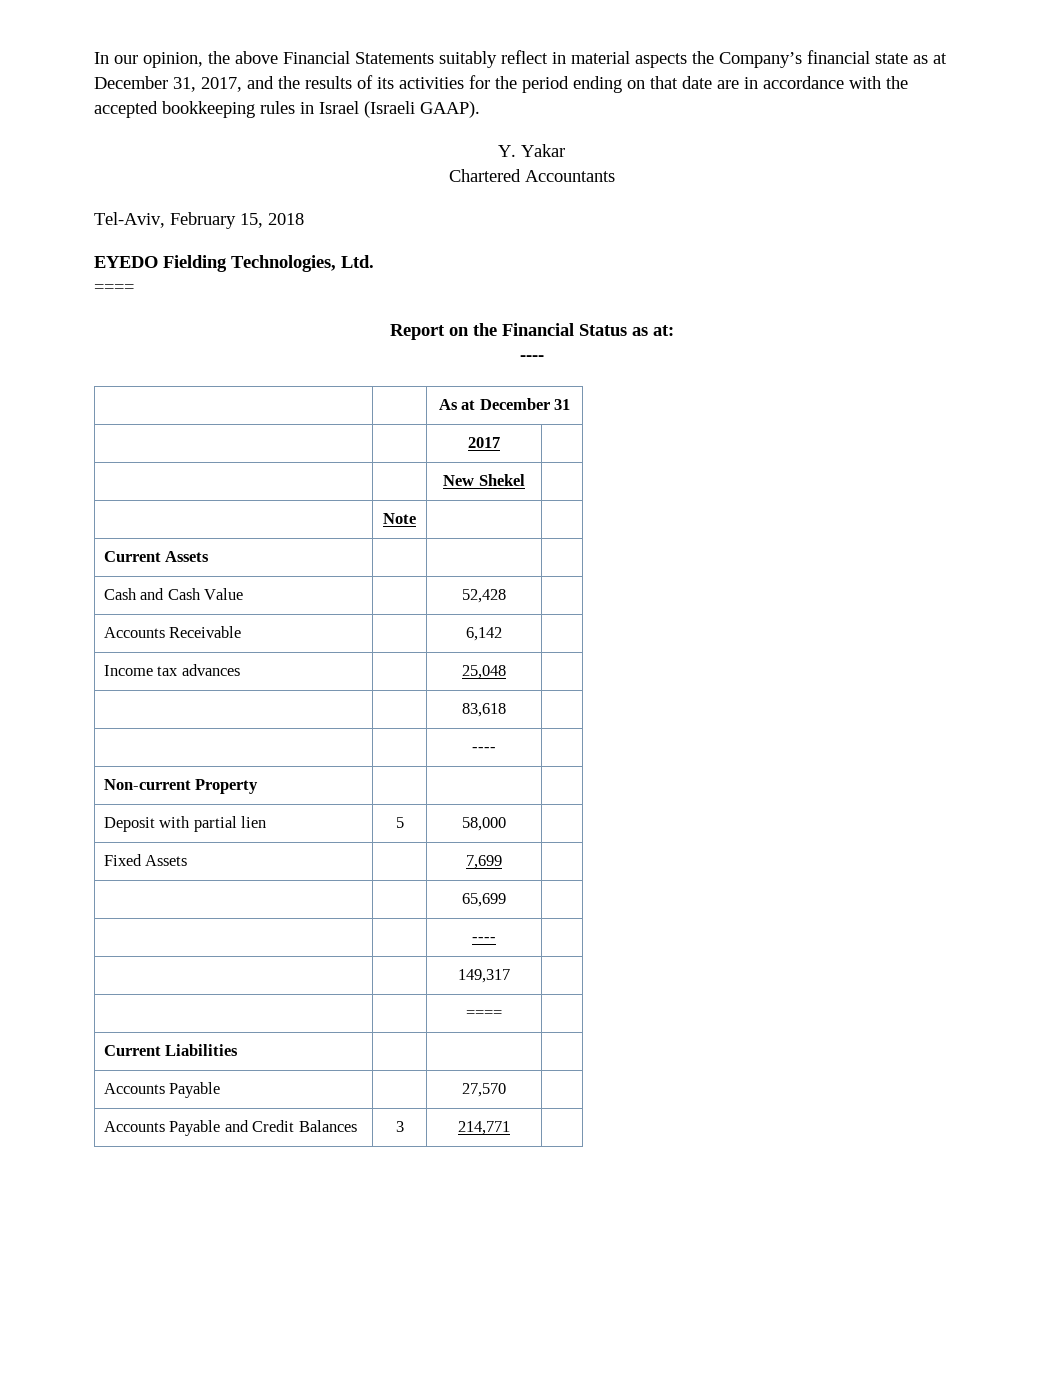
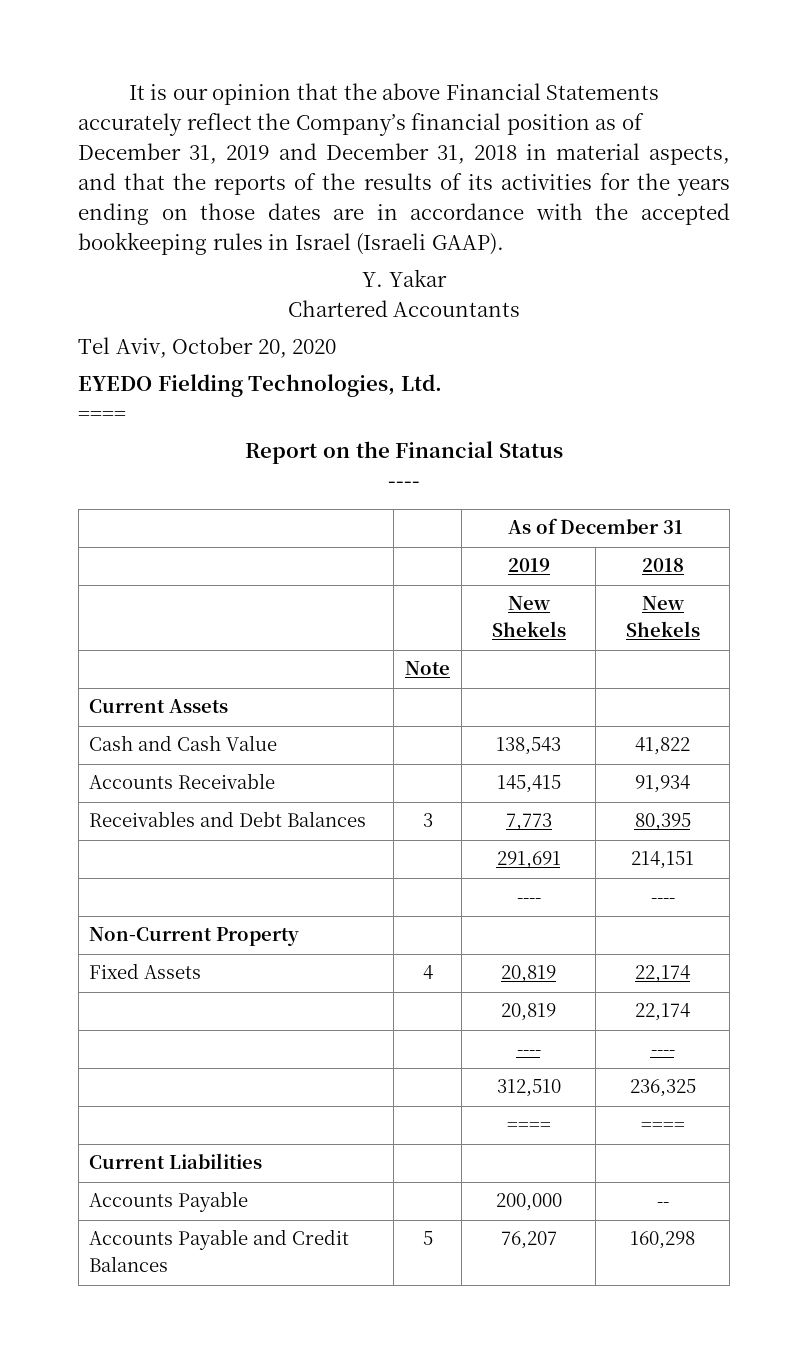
[94,50,947,68] [94,76,274,92] In our opinion, the above Financial Statements suitably reflect in material aspects the Company’s financial state as at December 31, 2017, and -> [128,83,660,105] [78,113,644,136] [78,143,730,165] [78,173,317,195] It is our opinion that the above Financial Statements accurately reflect the Company’s financial position as of December 31, 2019 and December 31, 2018 in material aspects, and that the reports of
[522,76,569,93] period -> [677,178,731,196] years
[650,76,712,89] that date -> [200,203,321,220] those dates
[94,212,304,229] Tel-Aviv, February 15, 2018 -> [78,337,337,358] Tel Aviv, October 20, 2020
[631,325,674,336] as at: -> (563, 450) none
[461,400,476,410] at -> [536,518,558,534] of
[468,437,500,448] [443,474,525,486] 2017 | // | | New Shekel | -> [507,558,550,572] [641,558,684,572] [507,596,551,610] [491,621,566,637] [641,596,685,610] [625,621,700,637] 2019 | 2018 // | | New Shekels | New Shekels
[462,589,506,603] 52,428 | -> [496,737,561,755] [635,737,690,755] 138,543 | 41,822
[466,627,502,641] [103,664,240,676] [462,665,506,679] [462,703,506,717] [472,747,496,752] [103,779,191,790] 6,142 | // Income tax advances | | 25,048 | // | | 83,618 | // | | ---- | // Non-current -> [496,775,561,793] [635,775,690,793] [89,811,367,827] [422,813,433,827] [505,813,552,831] [634,813,691,831] [496,851,561,869] [631,851,694,869] [516,898,541,903] [650,898,675,903] [89,927,213,941] 145,415 | 91,934 // Receivables and Debt Balances | 3 | 7,773 | 80,395 // | | 291,691 | 214,151 // | | ---- | ---- // Non-Current
[103,816,267,832] [395,817,404,828] [462,817,506,831] [103,854,188,866] [466,855,502,869] [462,893,506,907] [472,937,496,942] [458,969,510,983] Deposit with partial lien | 5 | 58,000 | // Fixed Assets | | 7,699 | // | | 65,699 | // | | ---- | // | | 149,317 | -> [89,963,202,979] [422,965,433,979] [501,965,556,983] [635,965,690,983] [501,1003,556,1021] [635,1003,690,1021] [516,1050,541,1055] [650,1050,675,1055] [496,1079,561,1097] [629,1079,696,1097] Fixed Assets | 4 | 20,819 | 22,174 // | | 20,819 | 22,174 // | | ---- | ---- // | | 312,510 | 236,325
(502, 1014) none -> [640,1122,685,1131] ====
[462,1083,506,1097] 27,570 | -> [495,1193,562,1211] [656,1202,669,1207] 200,000 | --
[395,1121,404,1132] [458,1121,510,1135] 3 | 214,771 | -> [422,1231,433,1245] [500,1231,557,1249] [630,1231,695,1249] 5 | 76,207 | 160,298

